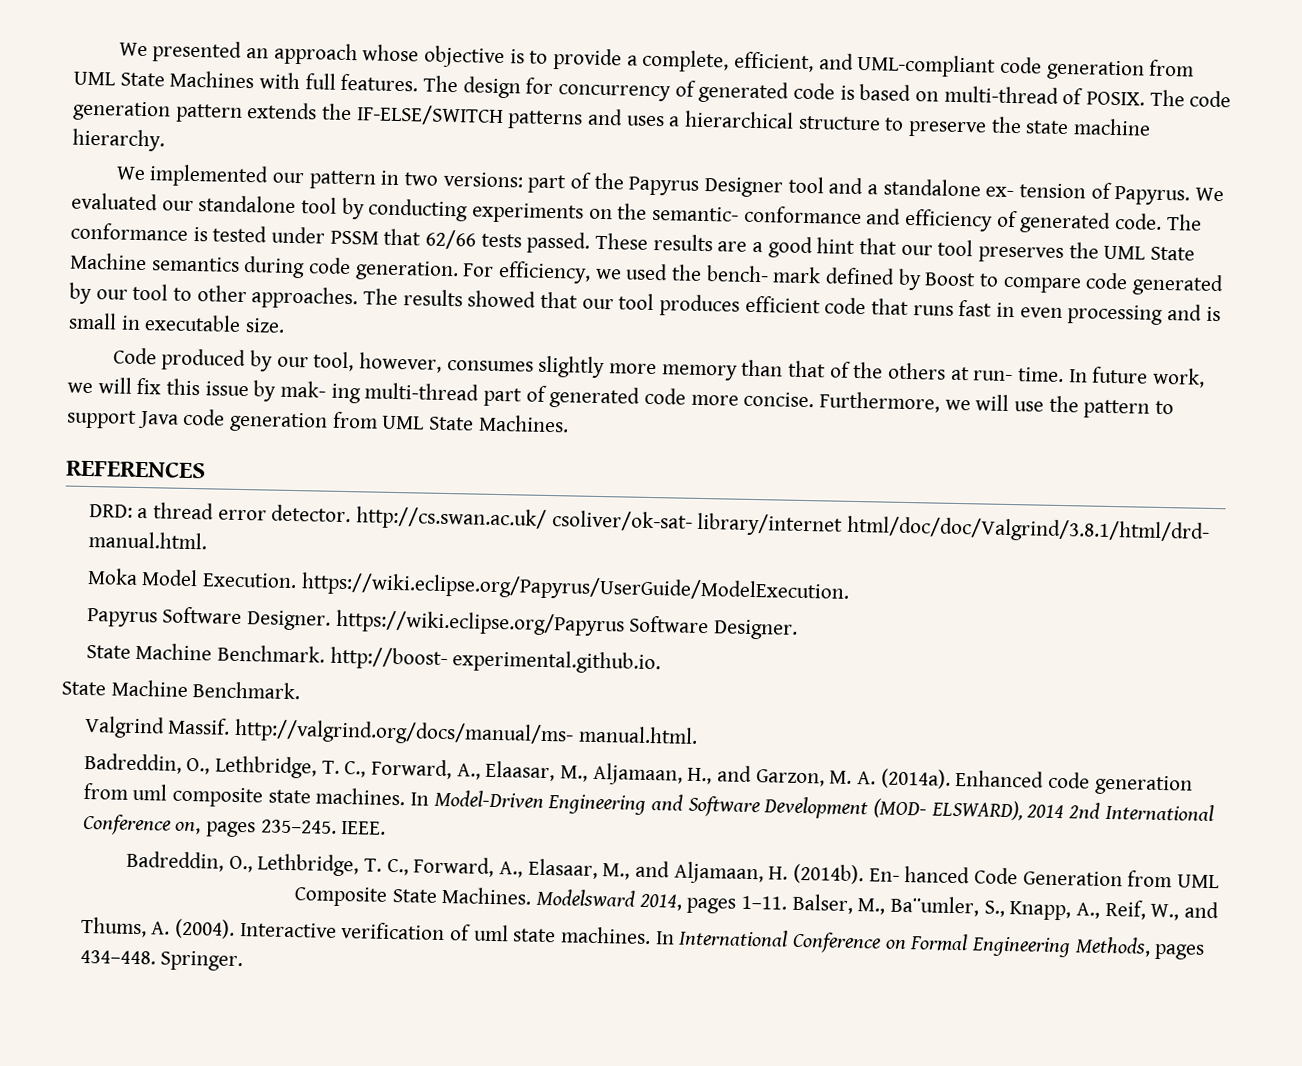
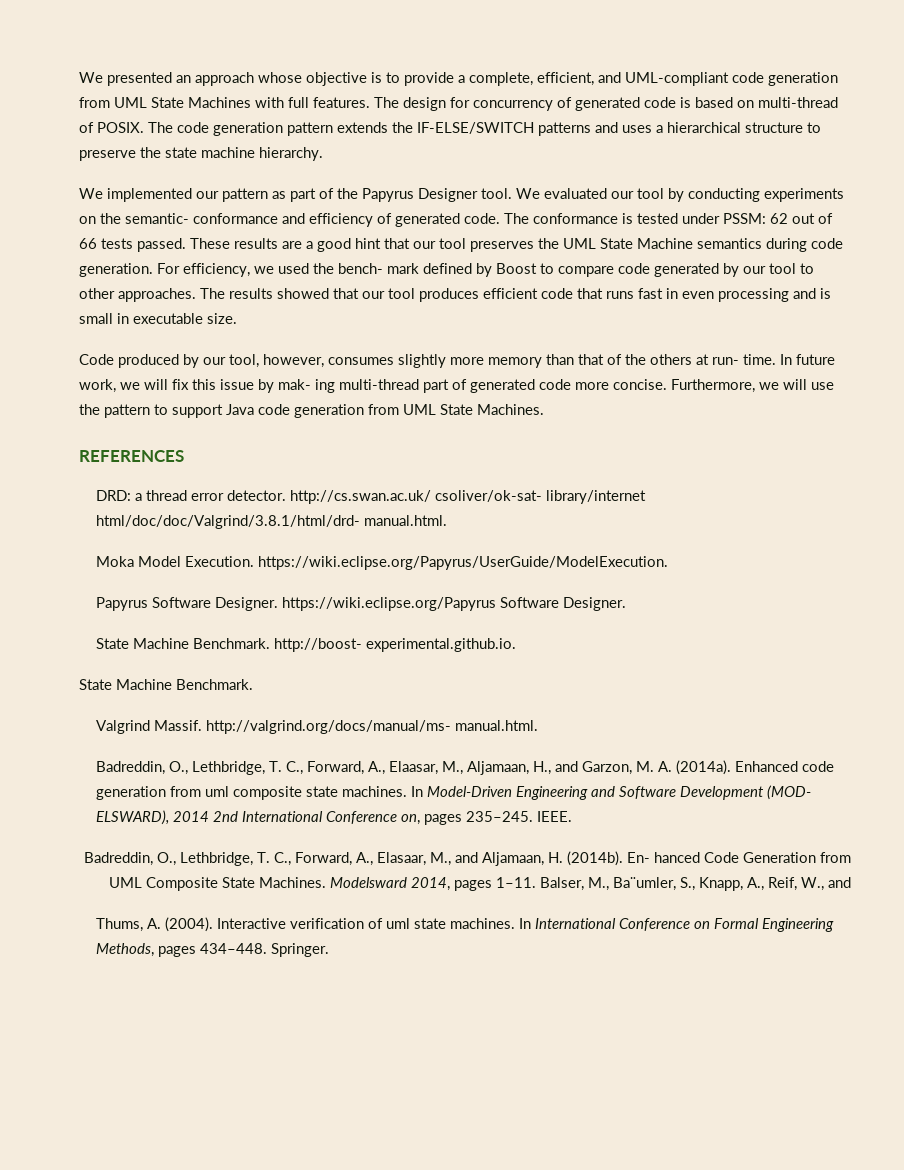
[380,170,524,188] in two versions: -> [272,191,286,199] as
[787,176,1191,206] tool and a standalone ex- tension of Papyrus. -> [481,188,512,199] tool.
[198,195,297,214] standalone -> (634, 195) none
[329,228,477,250] PSSM that 62/66 -> [723,213,833,224] [79,238,97,249] PSSM: 62 out of 66

